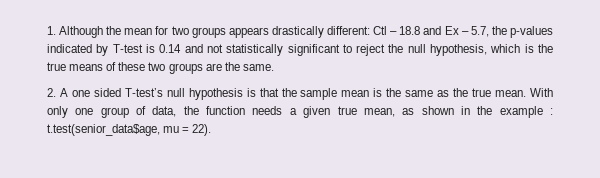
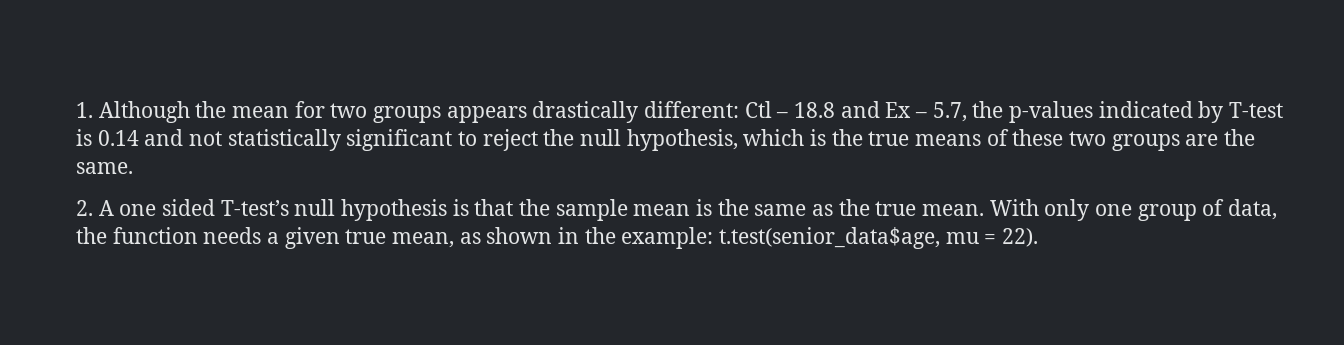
[499,106,554,118] example : -> [621,227,714,249] example:

